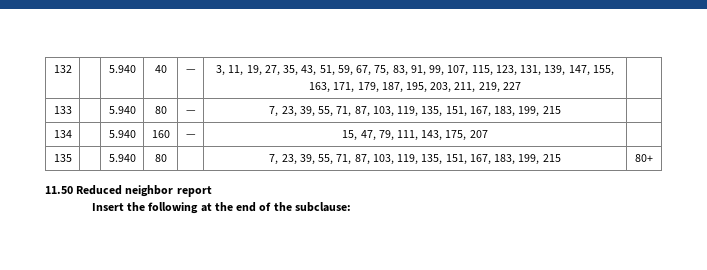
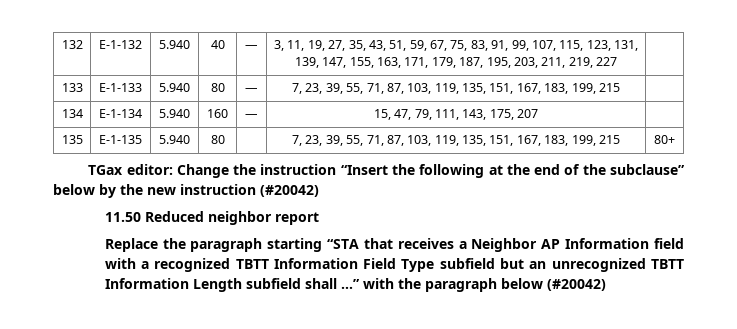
(72, 69) none -> [99,40,142,49] E-1-132
(72, 110) none -> [99,83,142,92] E-1-133
(72, 134) none -> [99,109,142,118] E-1-134
(72, 158) none -> [99,135,142,144] E-1-135
[45,185,212,197] [91,203,124,211] 11.50 Reduced neighbor report // Insert -> [88,164,388,178] TGax editor: Change the instruction “Insert
[294,202,351,212] subclause: -> [610,164,686,175] [53,184,319,198] [104,211,319,225] [104,238,684,252] [104,258,685,272] [104,278,606,292] subclause” below by the new instruction (#20042) // 11.50 Reduced neighbor report // Replace the paragraph starting “STA that receives a Neighbor AP Information field with a recognized TBTT Information Field Type subfield but an unrecognized TBTT Information Length subfield shall …” with the paragraph below (#20042)

